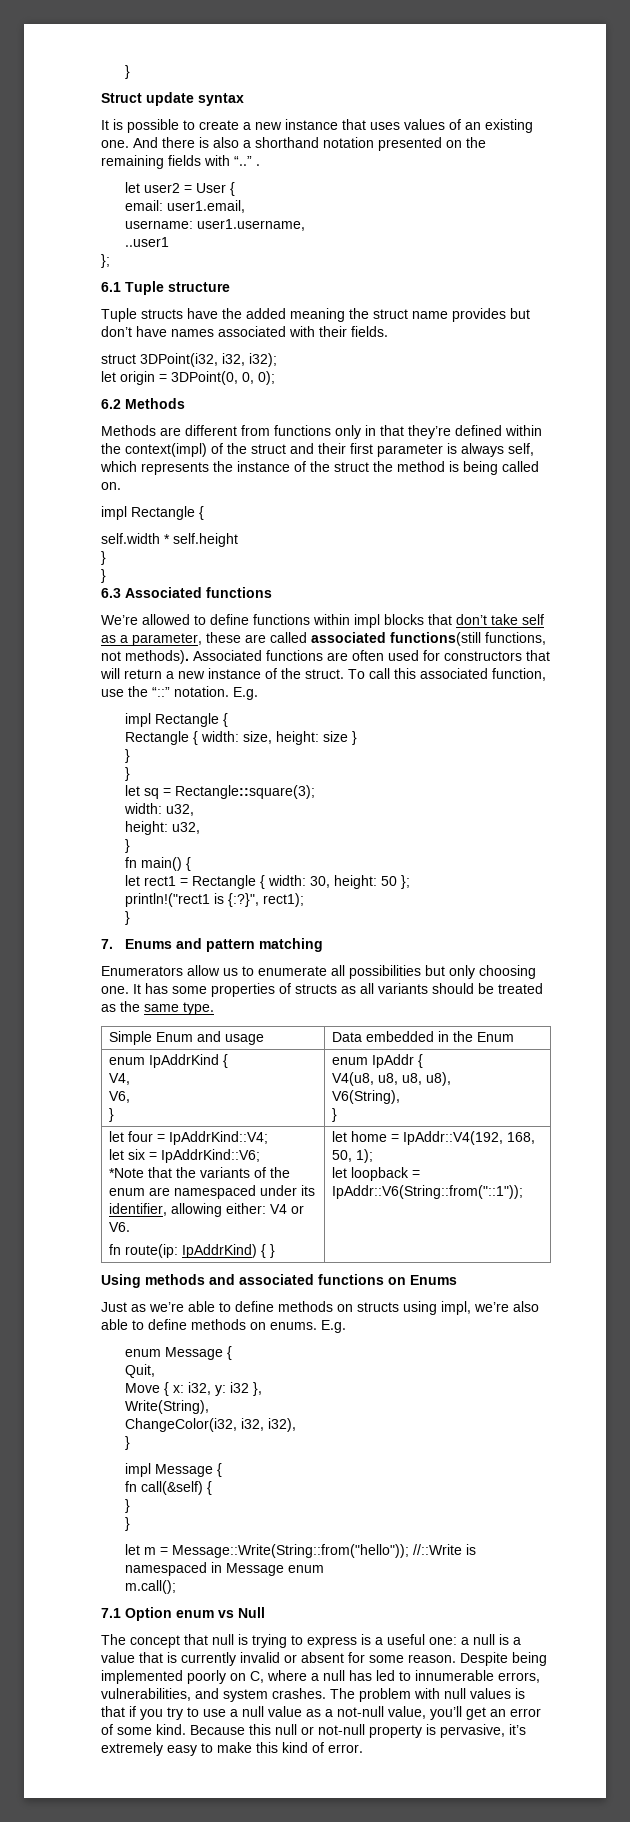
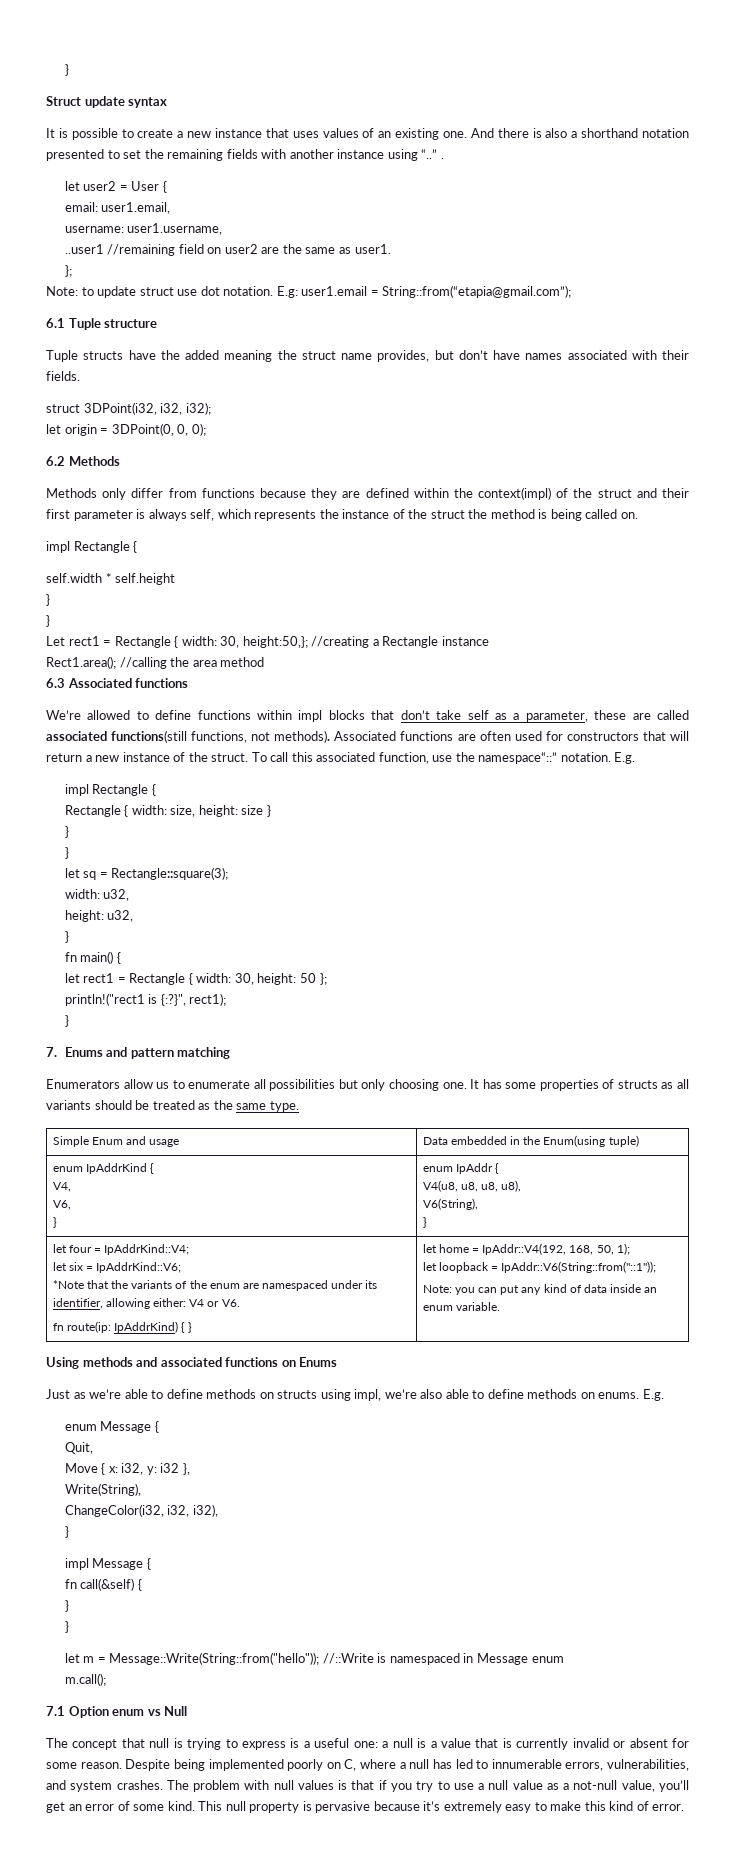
[446,140,462,148] on -> [107,150,142,159] to set
(230, 160) none -> [289,149,418,161] another instance using
[101,254,110,268] // }; -> [107,244,391,256] [64,265,72,277] [46,285,572,298] //remaining field on user2 are the same as user1. // }; // Note: to update struct use dot notation. E.g: user1.email = String::from(“etapia@gmail.com”);
[452,308,506,322] provides -> [377,350,430,362] provides,
[160,425,451,439] are different from functions only in that they’re -> [102,488,361,500] only differ from functions because they are
(106, 576) none -> [46,636,489,648] [46,656,265,669] // Let rect1 = Rectangle { width: 30, height:50,}; //creating a Rectangle instance // Rect1.area(); //calling the area method
[152,687,170,697] “::” -> [478,752,558,764] namespace“::”
[477,1032,515,1042] Enum -> [543,1135,639,1147] Enum(using tuple)
(524, 1192) none -> [423,1284,657,1295] [423,1302,501,1311] // Note: you can put any kind of data inside an enum variable.
[190,1724,505,1738] Because this null or not-null property is pervasive, -> [198,1801,420,1813] This null property is pervasive because

